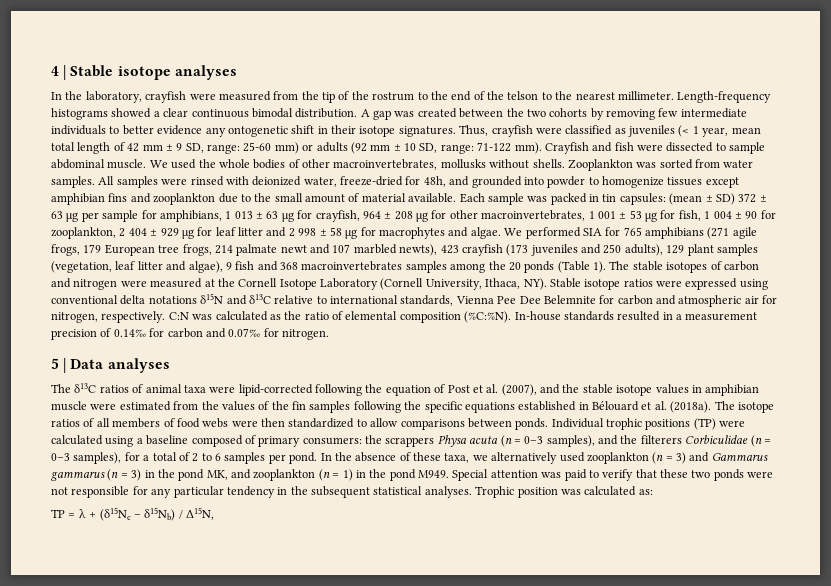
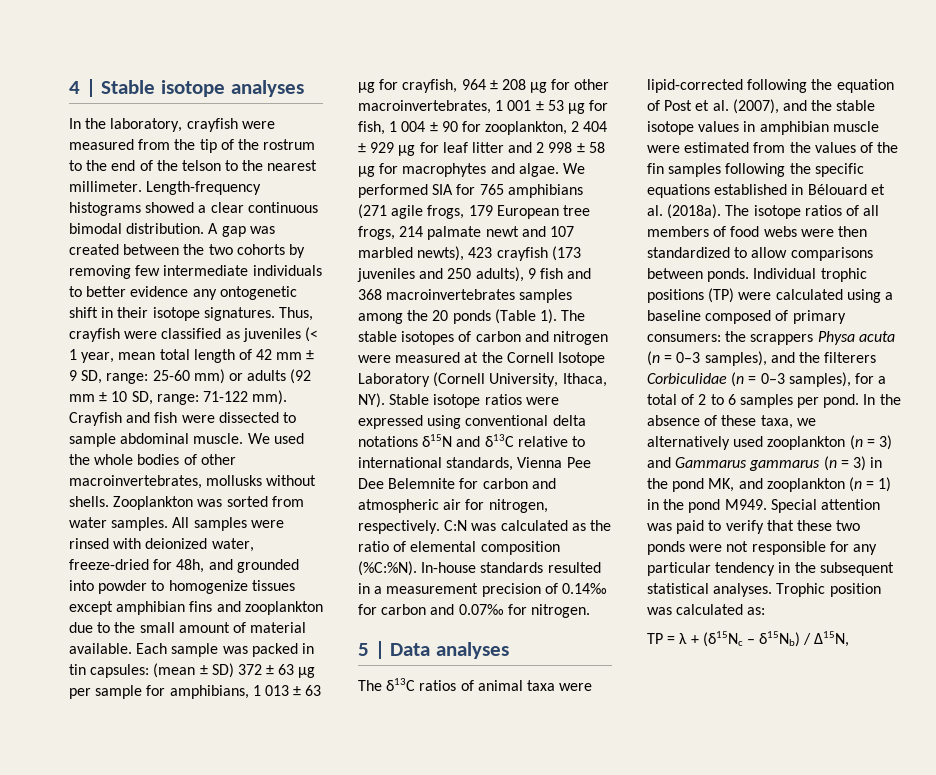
[666,244,758,256] [51,261,223,273] 129 plant samples (vegetation, leaf litter and algae), -> (524, 274) none

